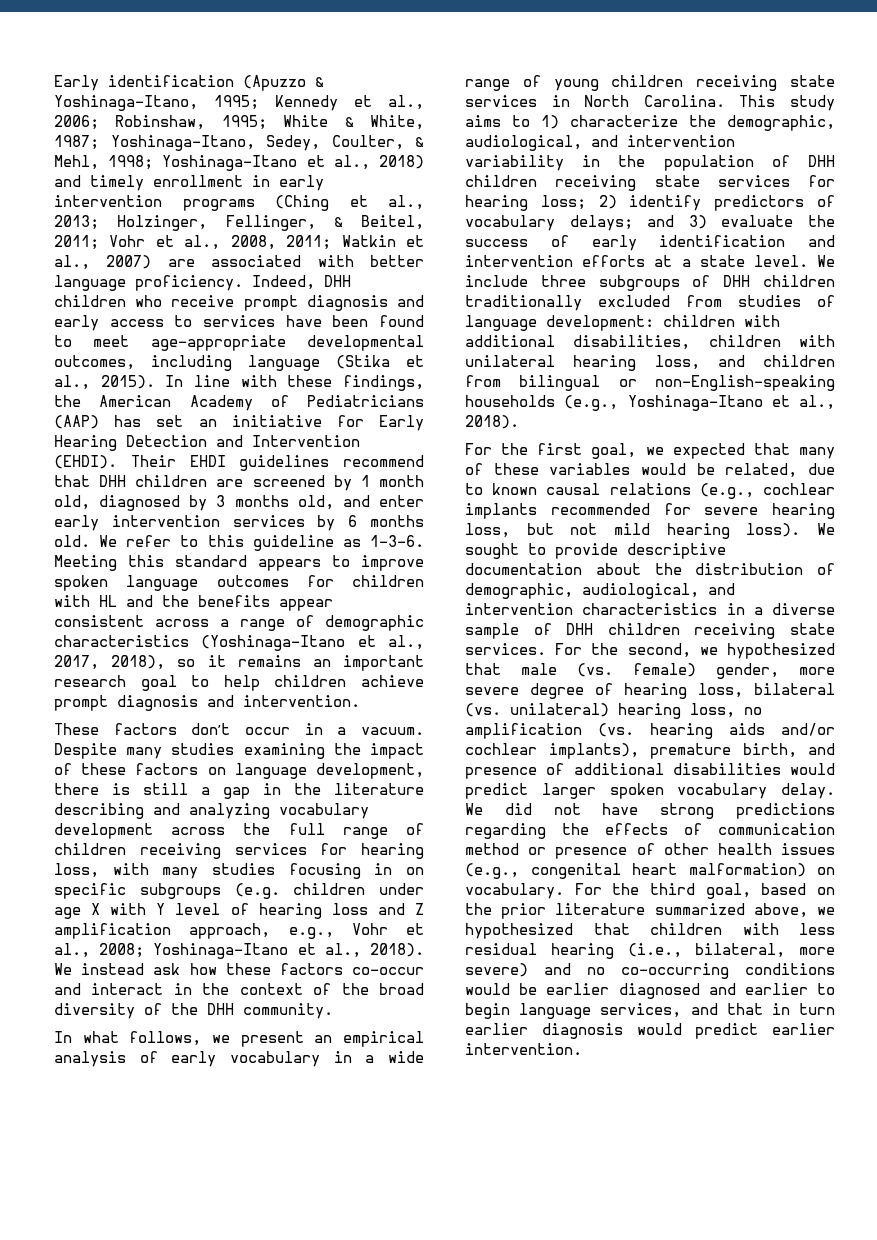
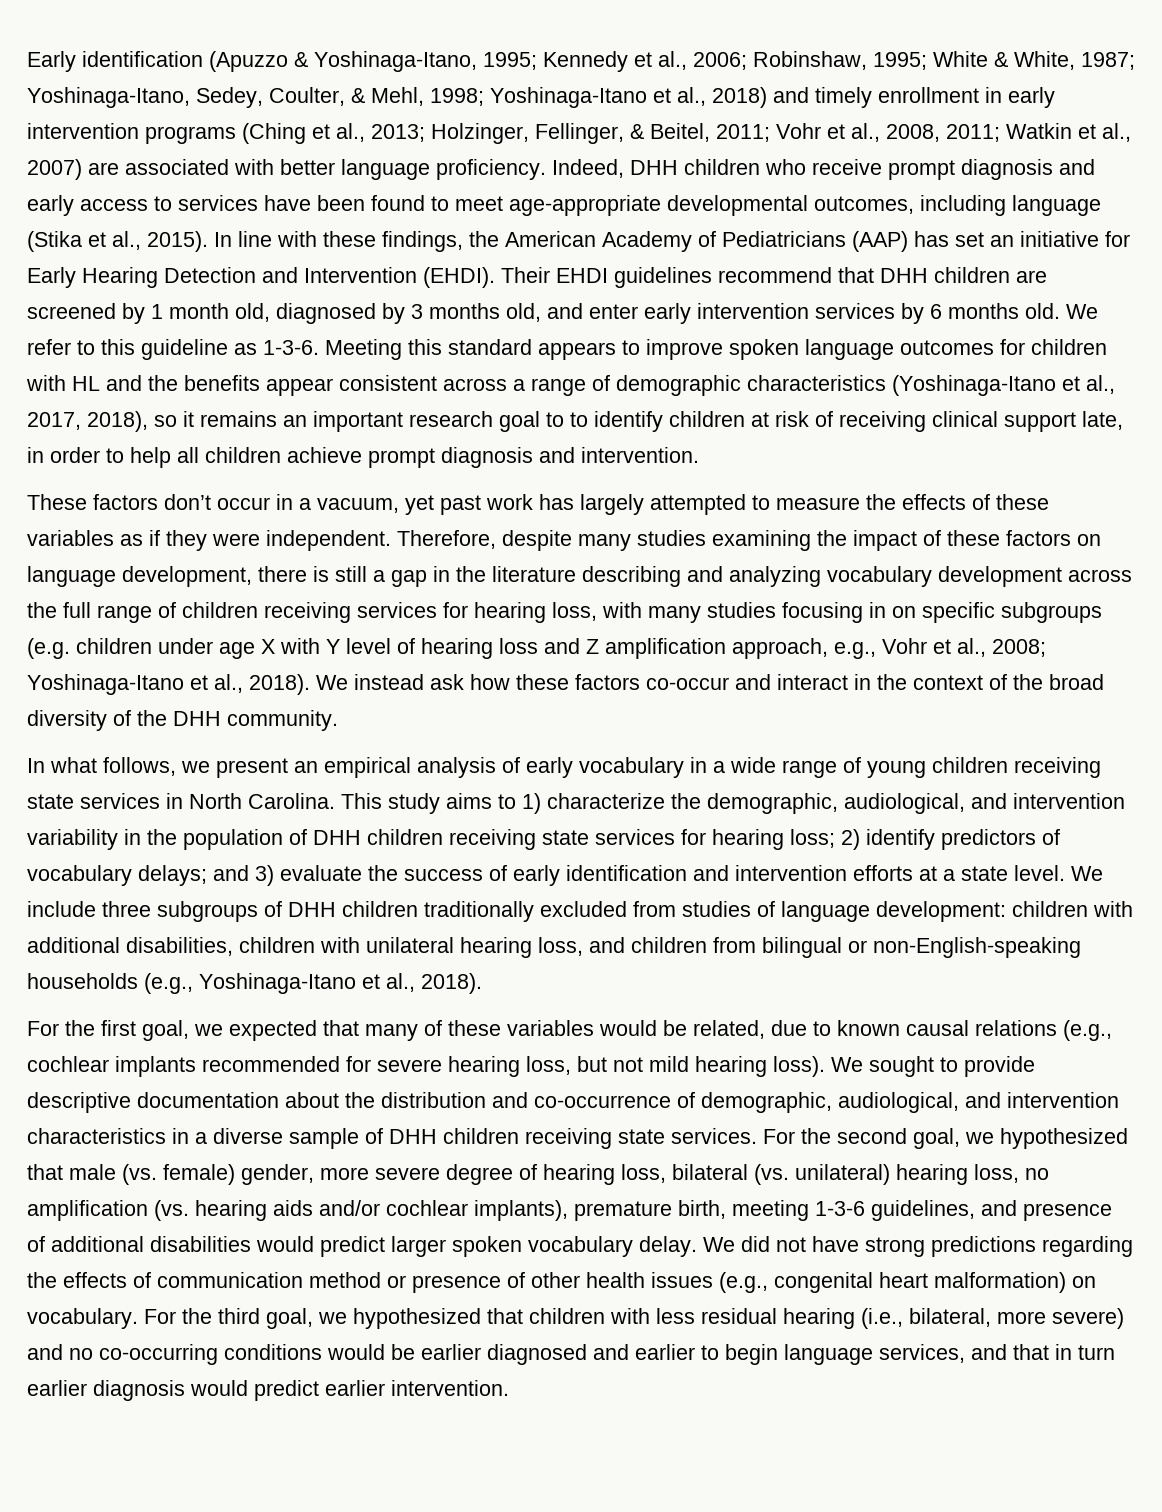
[223,675,260,691] help -> [570,411,1123,432] [27,447,199,468] to identify children at risk of receiving clinical support late, in order to help all
[361,727,424,735] [54,743,117,759] vacuum. Despite -> [317,494,1049,515] [27,530,572,551] vacuum, yet past work has largely attempted to measure the effects of these variables as if they were independent. Therefore, despite
(804, 569) none -> [492,1092,671,1108] and co-occurrence
[627,643,691,658] second, -> [837,1128,960,1149] second goal,
(797, 750) none -> [732,1200,975,1221] meeting 1-3-6 guidelines,
[761,883,835,895] [465,903,808,919] based on the prior literature summarized above, -> (313, 1318) none

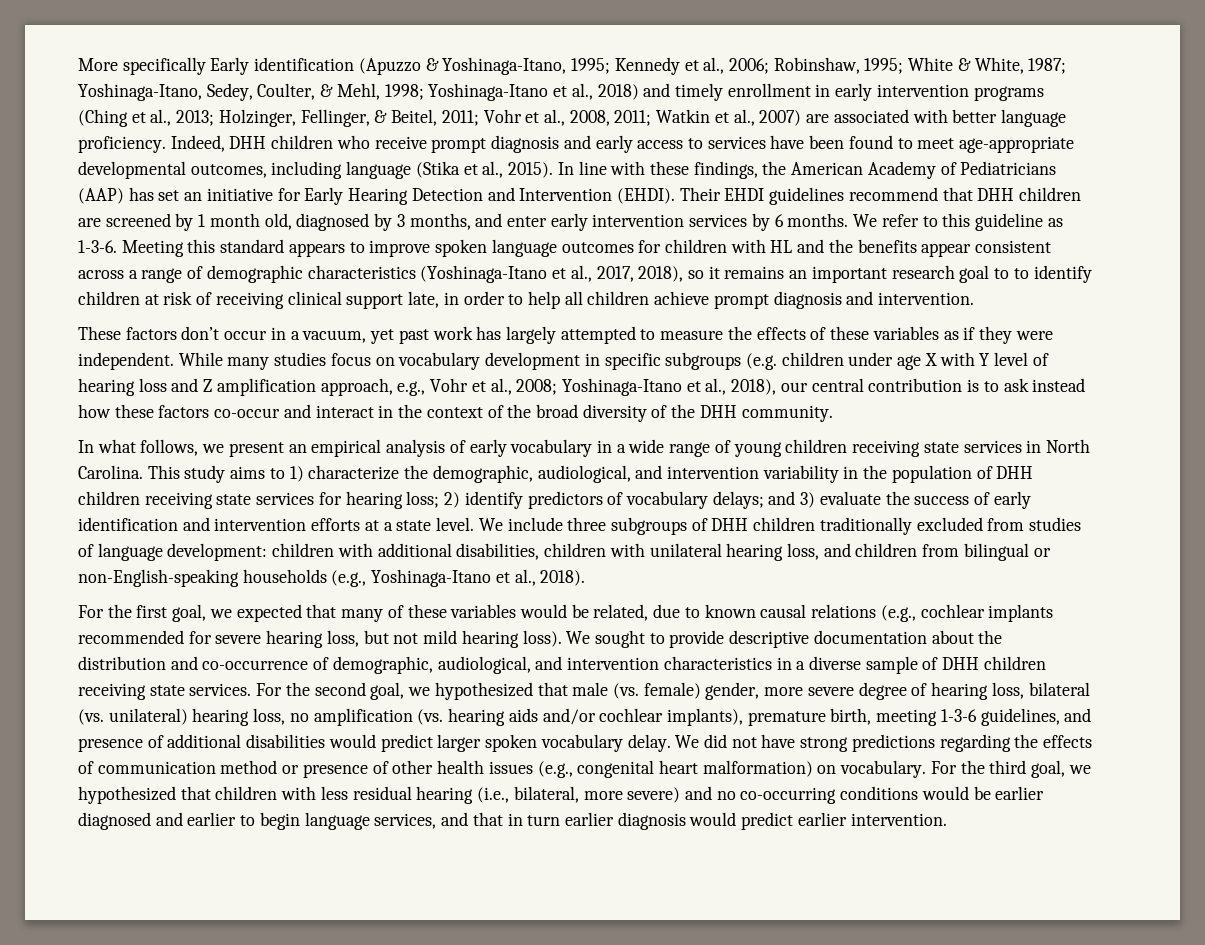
(27, 61) none -> [78,57,206,75] More specifically
[429,303,541,322] months old, -> [409,213,471,230] months,
[948,303,1060,319] months old. -> [787,213,849,227] months.
[397,530,1101,551] [27,566,1132,587] [27,602,916,623] Therefore, despite many studies examining the impact of these factors on language development, there is still a gap in the literature describing and analyzing vocabulary development across the full range of children receiving services for hearing loss, with many studies focusing in on -> [178,352,600,370] While many studies focus on vocabulary development in
[249,674,464,695] 2018). We instead ask -> [731,378,1086,395] 2018), our central contribution is to ask instead

